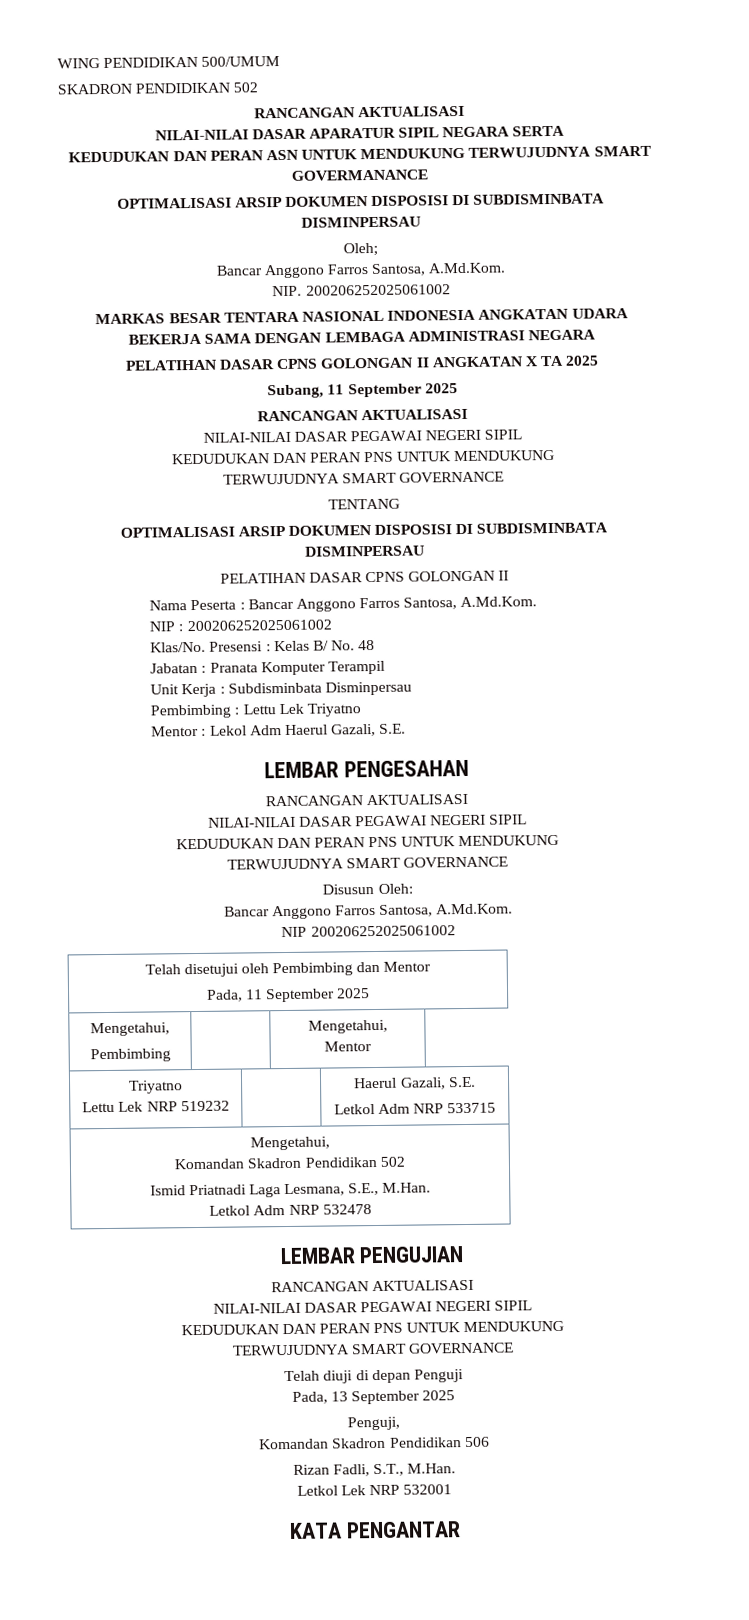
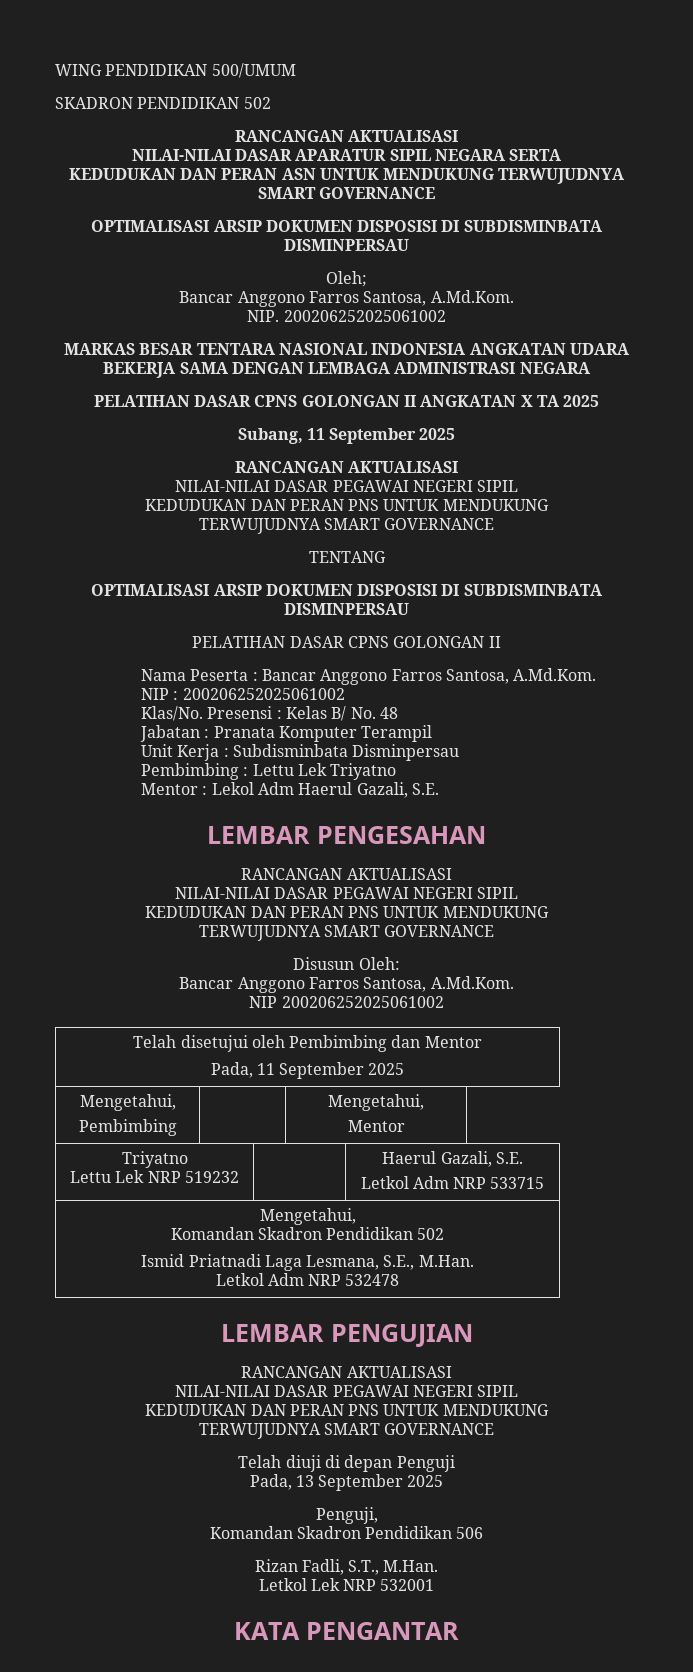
[291,169,428,181] GOVERMANANCE -> [319,187,436,199] GOVERNANCE

